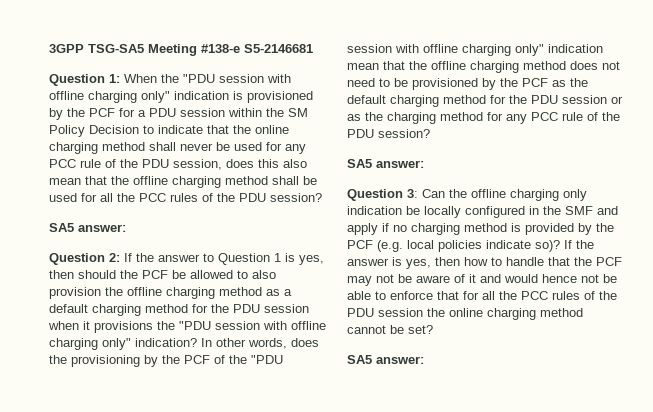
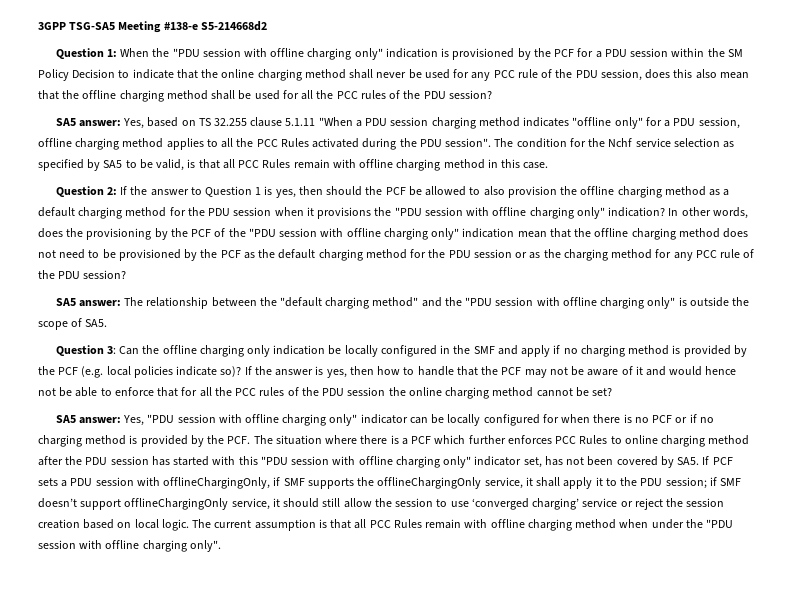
[244,44,313,53] S5-2146681 -> [200,21,267,31] S5-214668d2
(126, 228) none -> [123,117,740,129] [38,138,735,150] [38,159,549,171] Yes, based on TS 32.255 clause 5.1.11 "When a PDU session charging method indicates "offline only" for a PDU session, offline charging method applies to all the PCC Rules activated during the PDU session". The condition for the Nchf service selection as specified by SA5 to be valid, is that all PCC Rules remain with offline charging method in this case.
(424, 164) none -> [124,297,750,309] [38,318,108,330] The relationship between the "default charging method" and the "PDU session with offline charging only" is outside the scope of SA5.
(424, 360) none -> [123,414,714,426] [38,435,750,447] [38,456,733,468] [38,477,742,489] [38,498,725,510] [38,519,734,531] [38,540,221,552] Yes, "PDU session with offline charging only" indicator can be locally configured for when there is no PCF or if no charging method is provided by the PCF. The situation where there is a PCF which further enforces PCC Rules to online charging method after the PDU session has started with this "PDU session with offline charging only" indicator set, has not been covered by SA5. If PCF sets a PDU session with offlineChargingOnly, if SMF supports the offlineChargingOnly service, it shall apply it to the PDU session; if SMF doesn’t support offlineChargingOnly service, it should still allow the session to use ‘converged charging’ service or reject the session creation based on local logic. The current assumption is that all PCC Rules remain with offline charging method when under the "PDU session with offline charging only".

